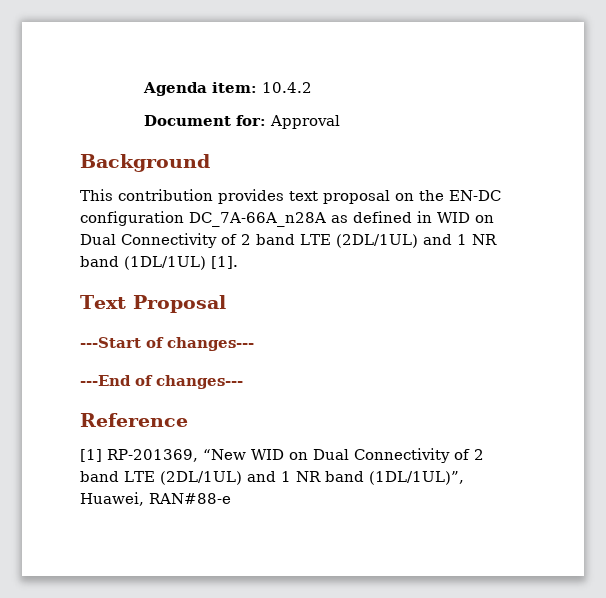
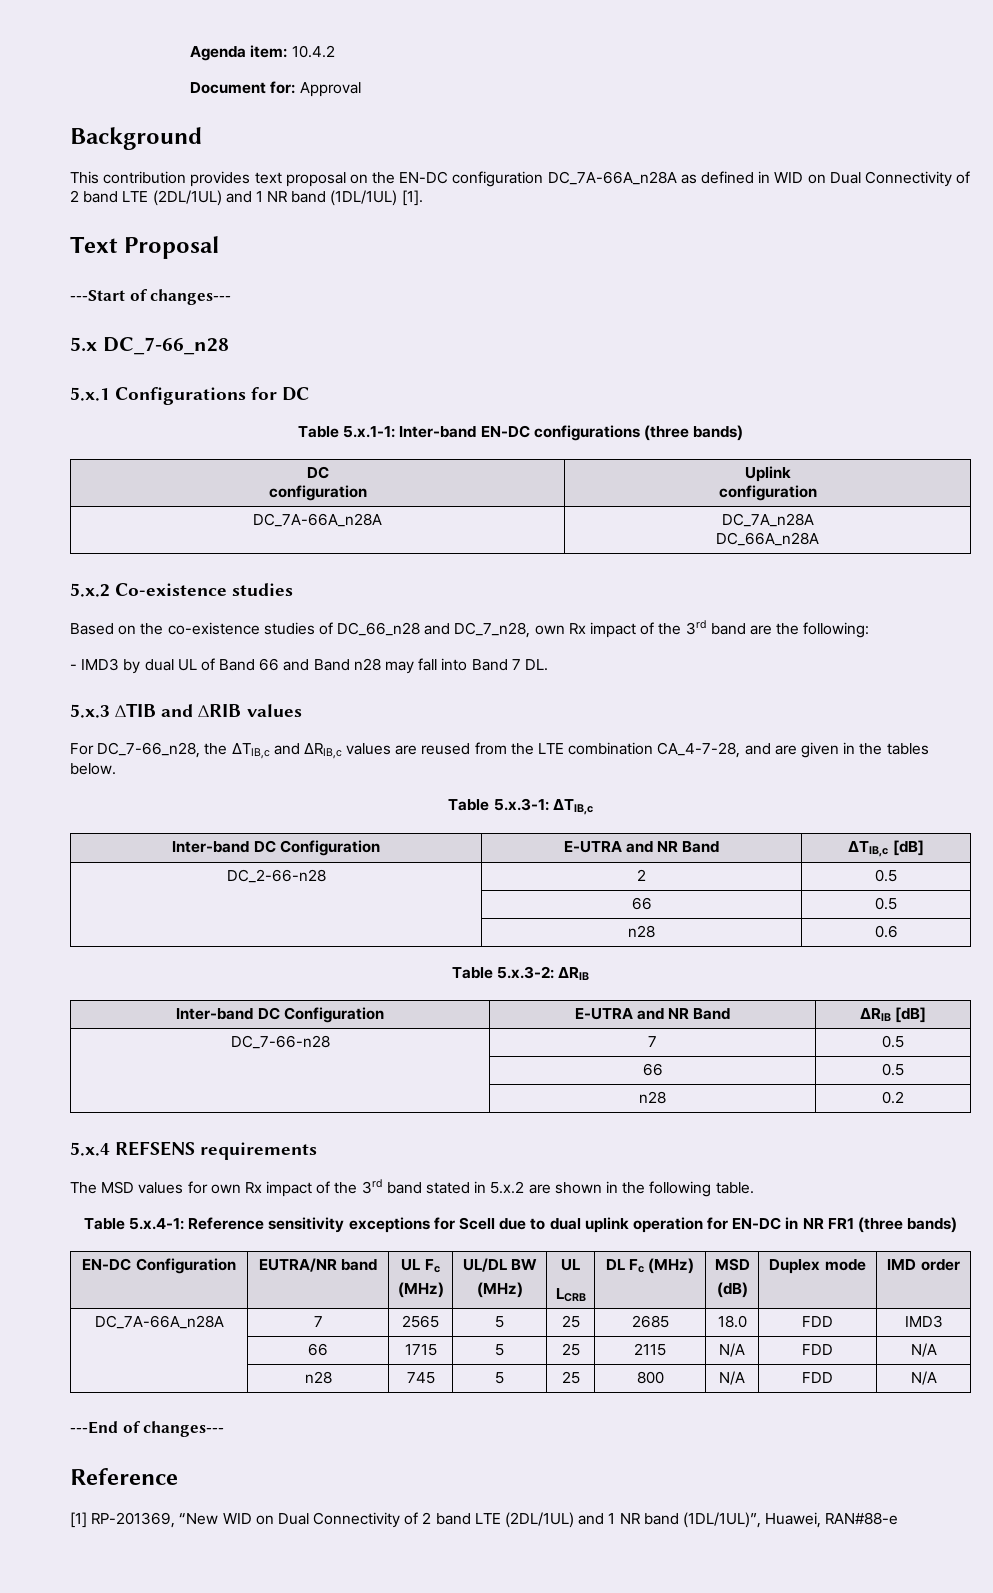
(254, 344) none -> [70,337,229,355] [70,387,310,405] [297,425,744,441] [306,466,329,479] [268,485,367,501] [744,466,791,482] [718,485,817,501] [253,513,382,527] [721,513,814,527] [716,532,820,546] [70,583,294,597] [70,620,870,638] [70,658,548,674] [70,703,302,718] [70,742,929,759] [70,763,116,775] [448,798,593,815] [172,840,380,856] [563,841,720,853] [848,840,924,857] [226,869,326,883] [637,869,647,881] [875,869,898,882] [631,897,652,910] [875,897,898,910] [628,925,656,938] [874,925,898,938] [451,966,590,980] [176,1007,384,1023] [574,1008,731,1020] [859,1007,927,1023] [230,1035,330,1049] [648,1036,658,1047] [882,1035,905,1048] [642,1063,663,1076] [882,1063,905,1076] [639,1091,667,1104] [882,1091,905,1104] [70,1141,318,1160] [70,1179,754,1197] [83,1217,958,1233] [82,1258,236,1274] [258,1258,378,1272] [401,1259,440,1273] [397,1282,444,1298] [462,1258,538,1272] [476,1282,523,1298] [561,1259,580,1271] [555,1288,586,1302] [605,1258,695,1274] [714,1258,750,1271] [716,1282,748,1298] [769,1259,866,1274] [887,1259,960,1271] [94,1315,224,1329] [313,1316,323,1327] [402,1315,439,1328] [495,1316,504,1328] [561,1315,580,1328] [631,1315,669,1328] [717,1315,747,1328] [802,1316,833,1327] [904,1315,943,1328] [308,1343,328,1356] [404,1344,437,1356] [495,1344,504,1356] [561,1343,580,1356] [634,1343,666,1356] [719,1343,745,1357] [802,1344,833,1355] [910,1343,937,1357] [304,1371,332,1384] [406,1372,435,1384] [495,1372,504,1384] [561,1371,580,1384] [636,1371,664,1384] [719,1371,745,1385] [802,1372,833,1383] [910,1371,937,1385] // 5.x DC_7-66_n28 // 5.x.1 Configurations for DC // Table 5.x.1-1: Inter-band EN-DC configurations (three bands) // DC // configuration | Uplink // configuration // DC_7A-66A_n28A | DC_7A_n28A // DC_66A_n28A // 5.x.2 Co-existence studies // Based on the co-existence studies of DC_66_n28 and DC_7_n28, own Rx impact of the 3rd band are the following: // - IMD3 by dual UL of Band 66 and Band n28 may fall into Band 7 DL. // 5.x.3 ∆TIB and ∆RIB values // For DC_7-66_n28, the ΔTIB,c and ΔRIB,c values are reused from the LTE combination CA_4-7-28, and are given in the tables below. // Table 5.x.3-1: ΔTIB,c // Inter-band DC Configuration | E-UTRA and NR Band | ΔTIB,c [dB] // DC_2-66-n28 | 2 | 0.5 // | 66 | 0.5 // | n28 | 0.6 // Table 5.x.3-2: ΔRIB // Inter-band DC Configuration | E-UTRA and NR Band | ΔRIB [dB] // DC_7-66-n28 | 7 | 0.5 // | 66 | 0.5 // | n28 | 0.2 // 5.x.4 REFSENS requirements // The MSD values for own Rx impact of the 3rd band stated in 5.x.2 are shown in the following table. // Table 5.x.4-1: Reference sensitivity exceptions for Scell due to dual uplink operation for EN-DC in NR FR1 (three bands) // EN-DC Configuration | EUTRA/NR band | UL Fc // (MHz) | UL/DL BW // (MHz) | UL // LCRB | DL Fc (MHz) | MSD // (dB) | Duplex mode | IMD order // DC_7A-66A_n28A | 7 | 2565 | 5 | 25 | 2685 | 18.0 | FDD | IMD3 // | 66 | 1715 | 5 | 25 | 2115 | N/A | FDD | N/A // | n28 | 745 | 5 | 25 | 800 | N/A | FDD | N/A

